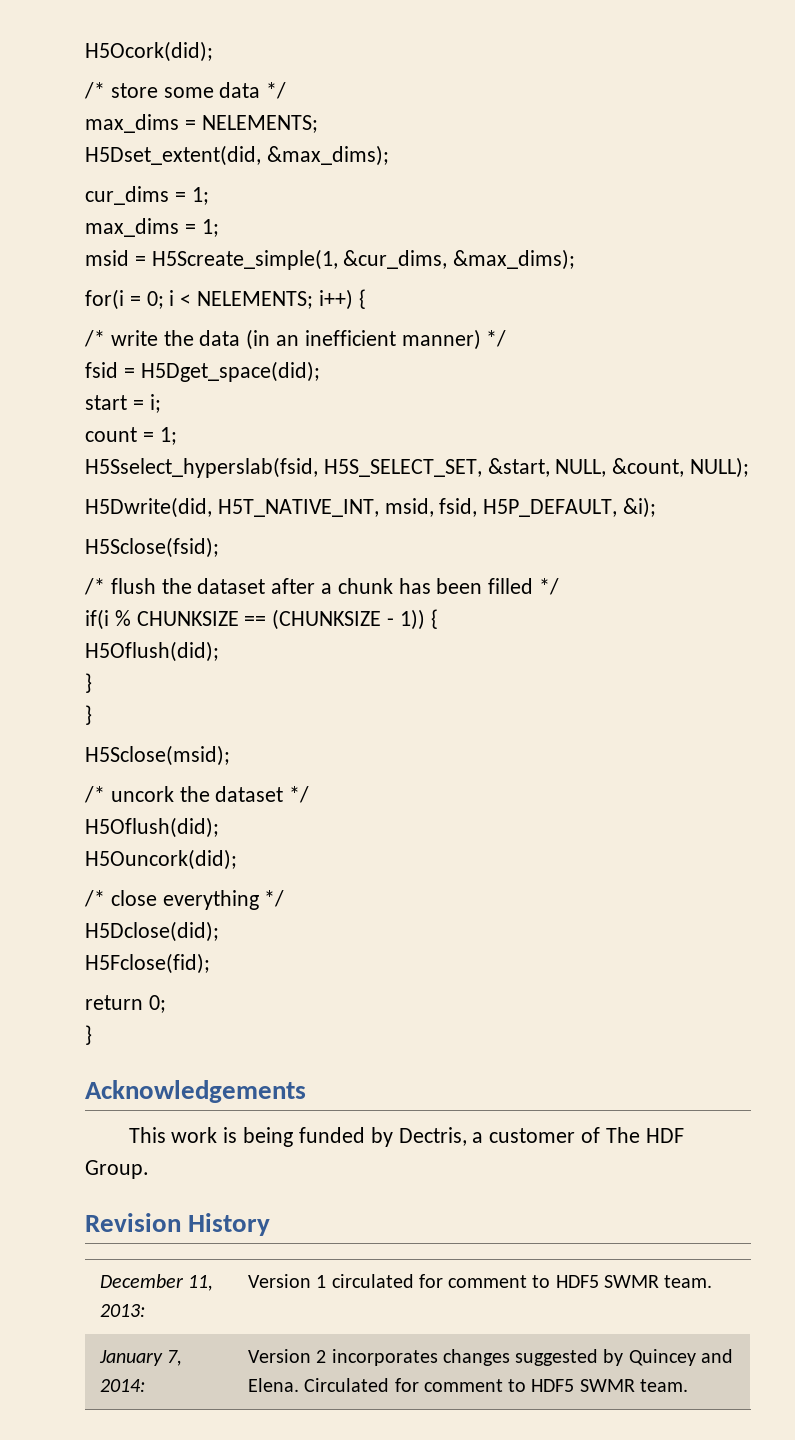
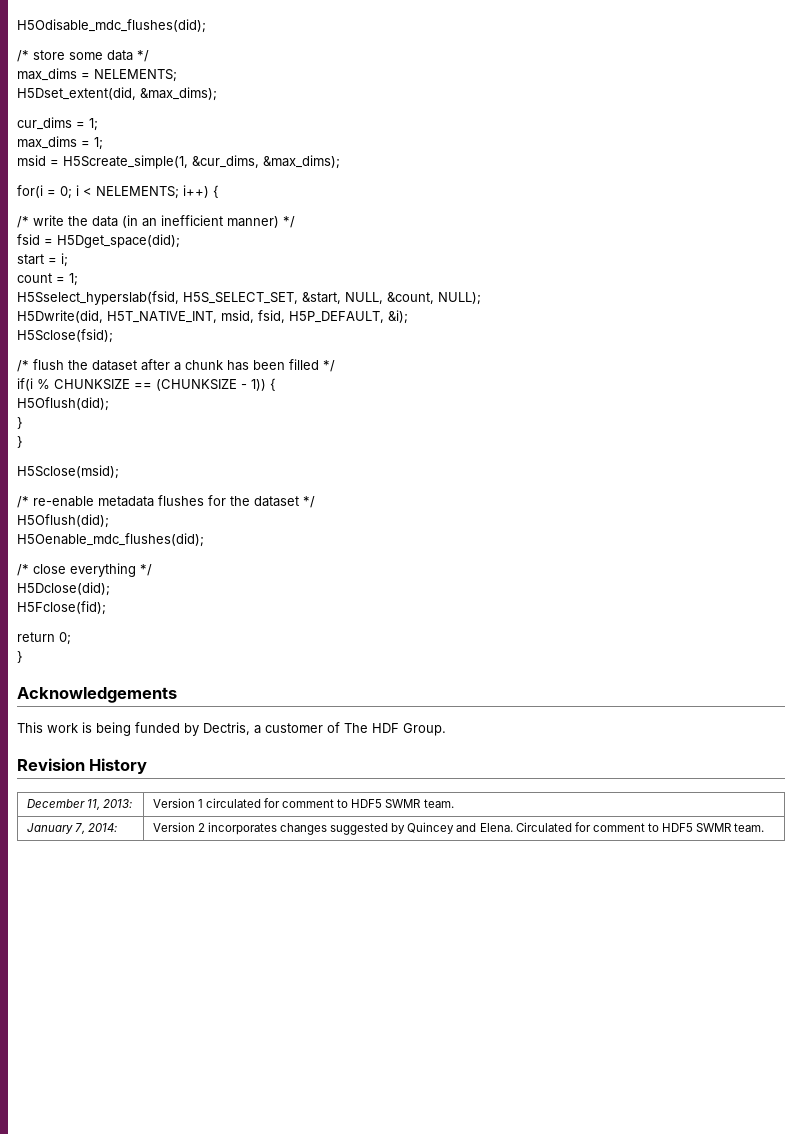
[85,41,213,62] H5Ocork(did); -> [17,19,206,33] H5Odisable_mdc_flushes(did);
[110,786,174,802] uncork -> [33,495,226,507] re-enable metadata flushes for
[85,849,237,870] H5Ouncork(did); -> [17,533,204,547] H5Oenable_mdc_flushes(did);

